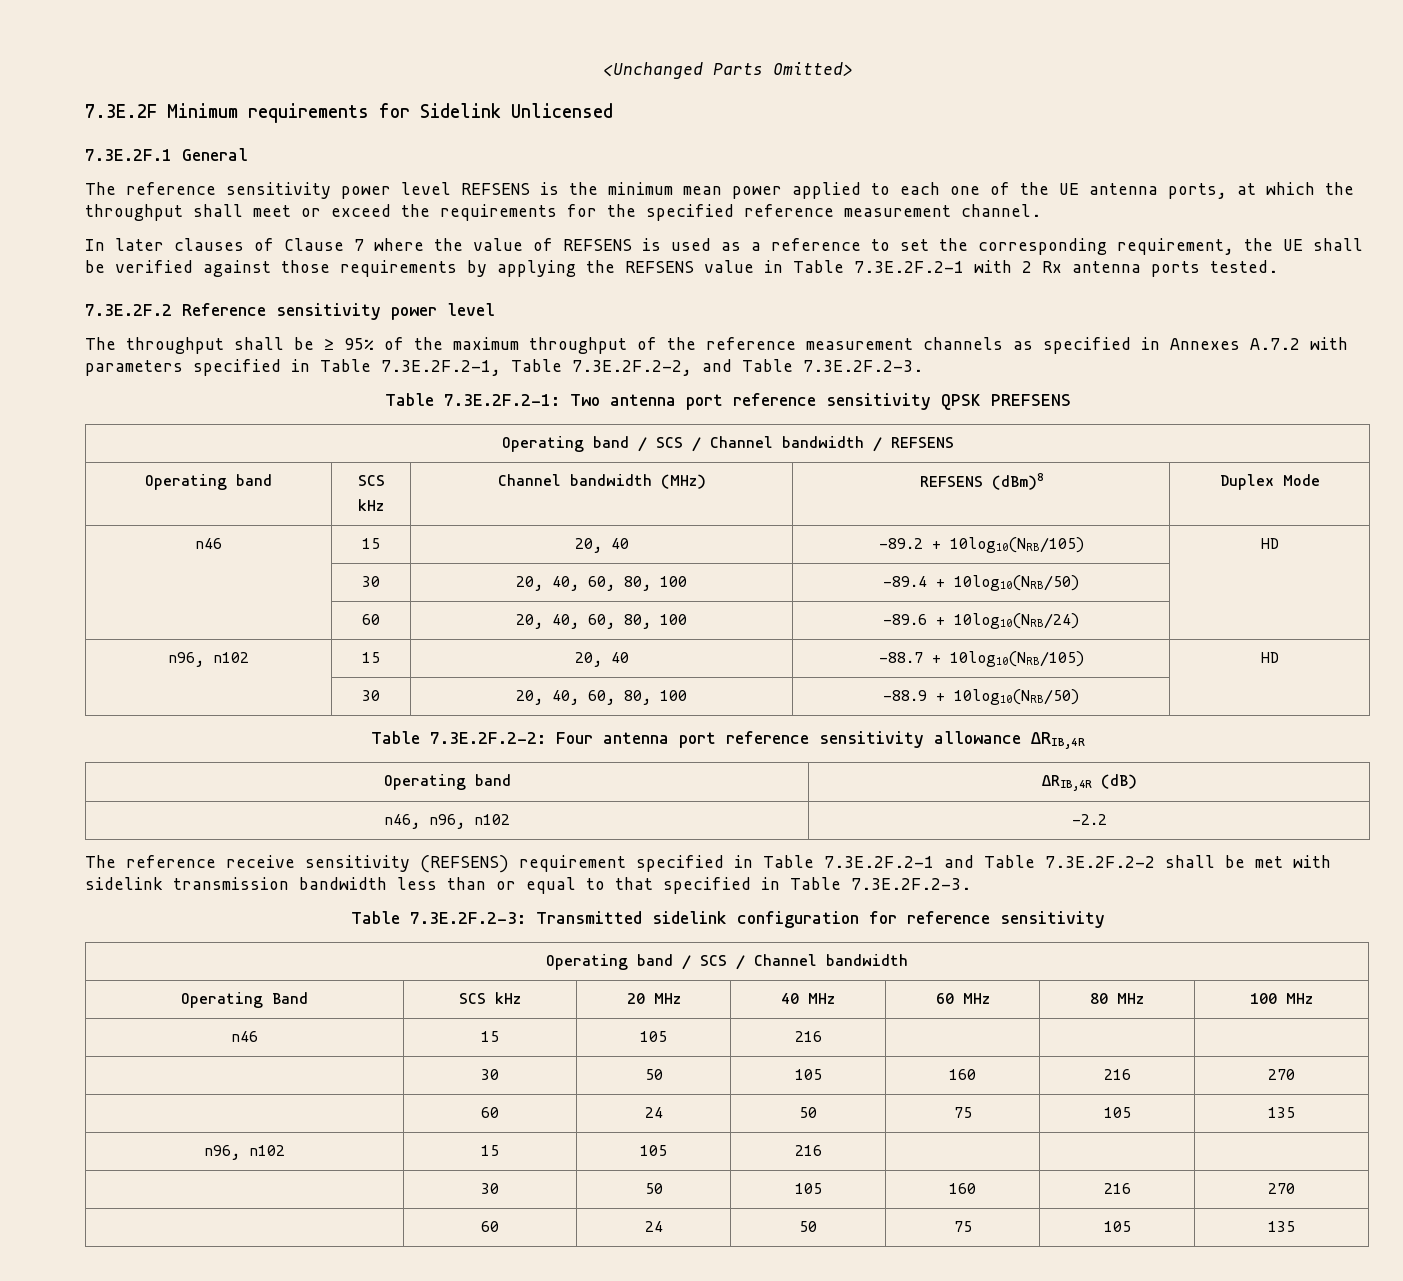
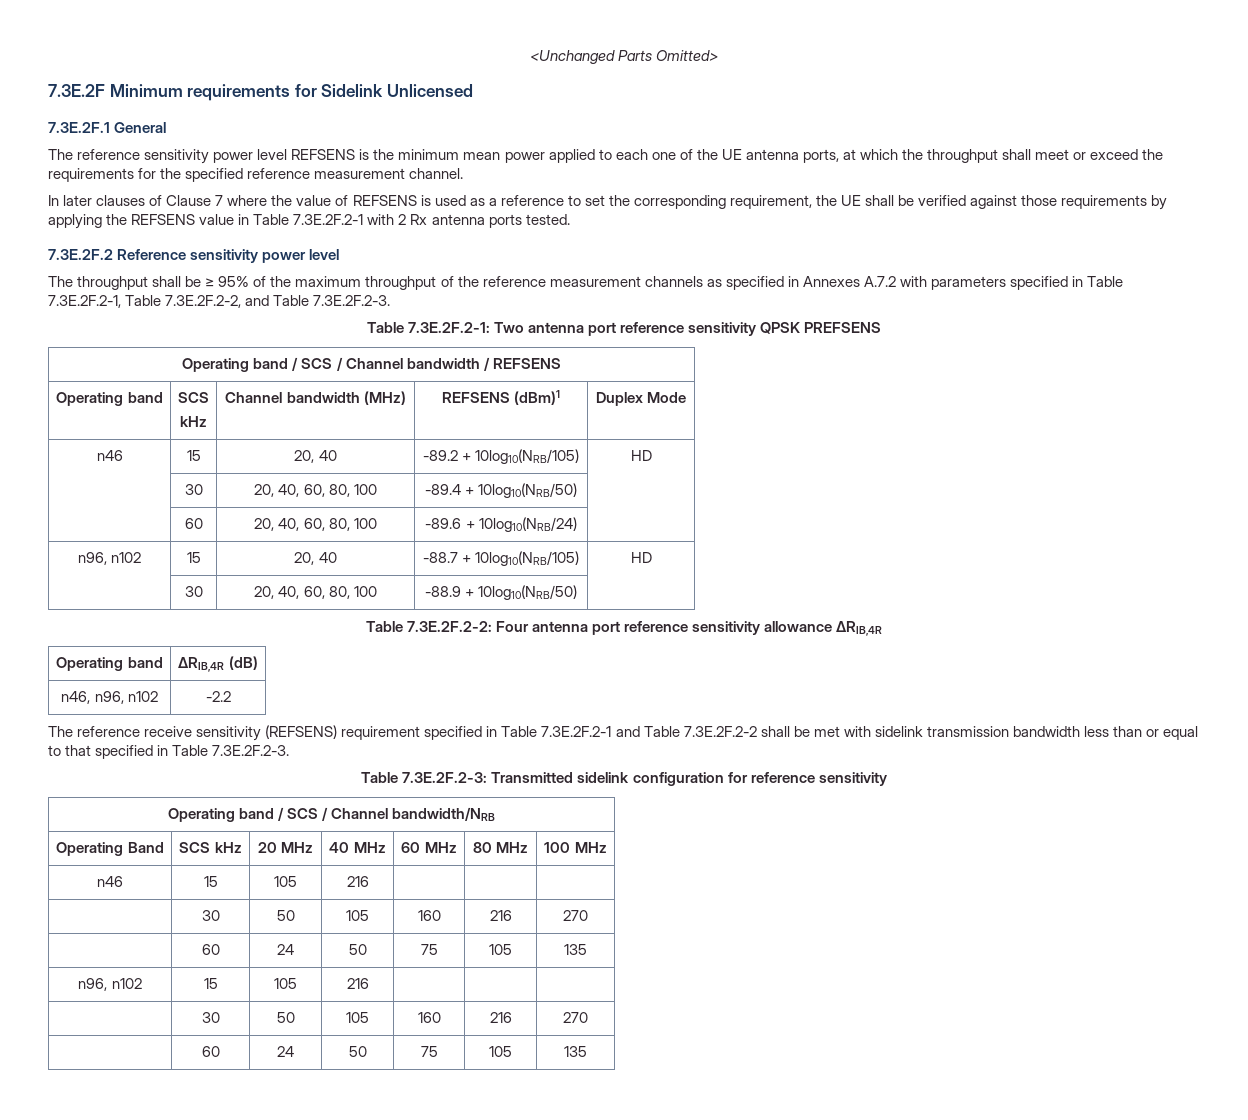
[991,473,1043,490] (dBm)8 -> [514,390,561,405] (dBm)1
[826,954,908,966] bandwidth -> [392,807,496,821] bandwidth/NRB

